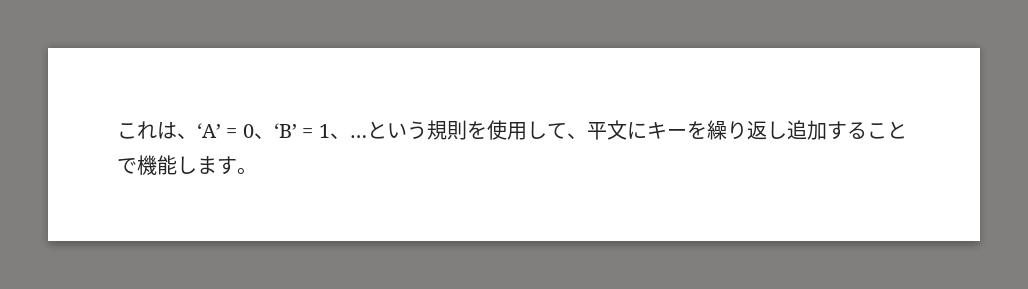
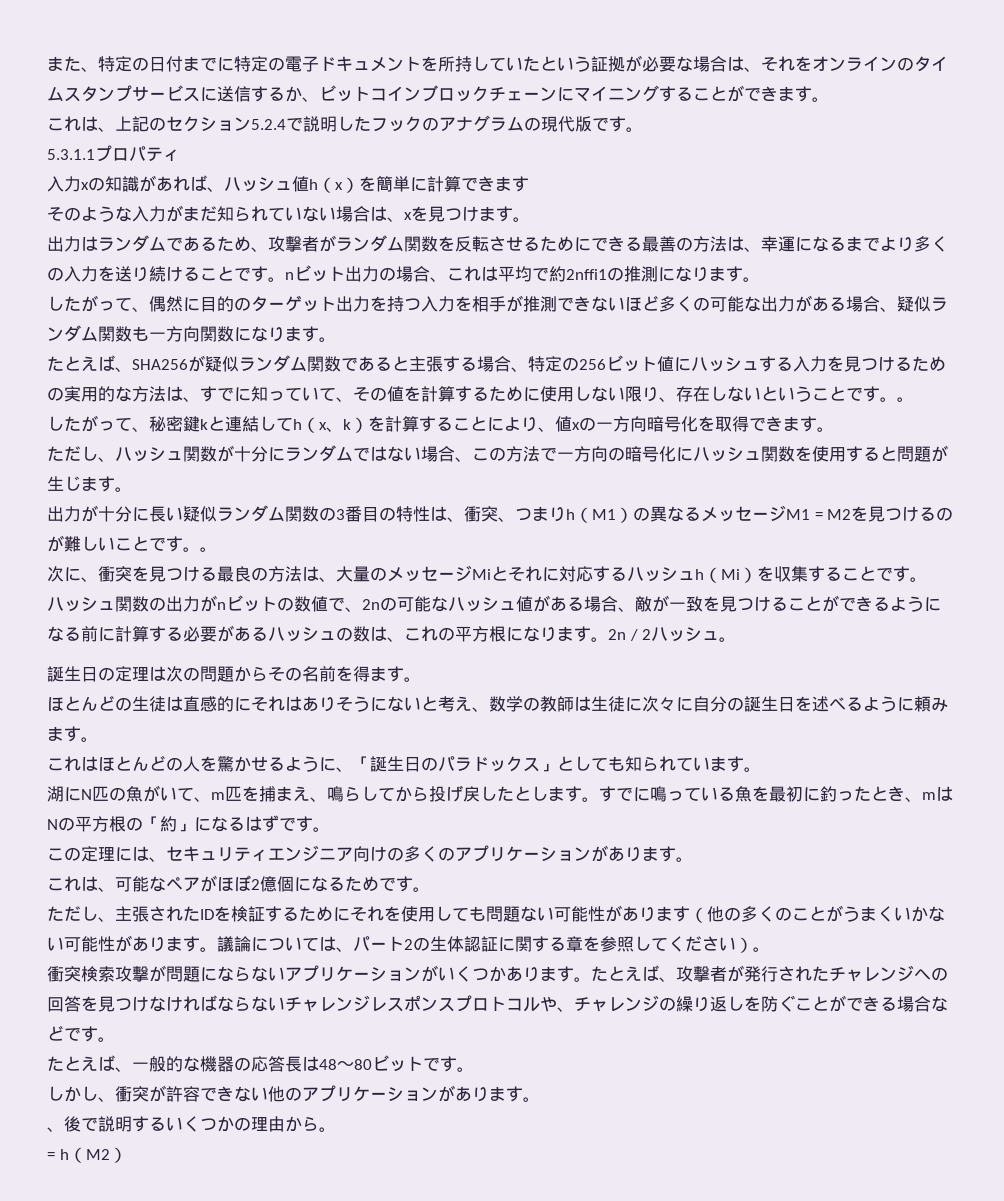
[117,120,907,140] [117,155,257,175] これは、‘A’ = 0、‘B’ = 1、…という規則を使用して、平文にキーを繰り返し追加することで機能します。 -> [47,55,948,72] [47,85,829,102] [47,115,643,132] [47,145,180,162] [47,175,529,193] [47,205,530,222] [47,235,948,252] [47,265,760,282] [47,295,948,312] [47,325,336,342] [47,355,946,372] [47,386,914,402] [47,415,834,433] [47,445,948,462] [47,476,132,492] [47,505,954,523] [47,535,217,552] [47,565,927,583] [47,595,941,612] [47,625,737,642] [47,666,421,682] [47,695,948,712] [47,726,98,742] [47,755,761,772] [47,785,953,802] [47,815,330,832] [47,845,693,862] [47,875,430,892] [47,905,945,923] [47,935,770,953] [47,965,948,982] [47,995,948,1012] [47,1025,115,1042] [47,1055,474,1072] [47,1085,540,1102] [47,1116,336,1132] [47,1147,127,1163] また、特定の日付までに特定の電子ドキュメントを所持していたという証拠が必要な場合は、それをオンラインのタイムスタンプサービスに送信するか、ビットコインブロックチェーンにマイニングすることができます。 // これは、上記のセクション5.2.4で説明したフックのアナグラムの現代版です。 // 5.3.1.1プロパティ // 入力xの知識があれば、ハッシュ値h（x）を簡単に計算できます // そのような入力がまだ知られていない場合は、xを見つけます。 // 出力はランダムであるため、攻撃者がランダム関数を反転させるためにできる最善の方法は、幸運になるまでより多くの入力を送り続けることです。nビット出力の場合、これは平均で約2nffi1の推測になります。 // したがって、偶然に目的のターゲット出力を持つ入力を相手が推測できないほど多くの可能な出力がある場合、疑似ランダム関数も一方向関数になります。 // たとえば、SHA256が疑似ランダム関数であると主張する場合、特定の256ビット値にハッシュする入力を見つけるための実用的な方法は、すでに知っていて、その値を計算するために使用しない限り、存在しないということです。。 // したがって、秘密鍵kと連結してh（x、k）を計算することにより、値xの一方向暗号化を取得できます。 // ただし、ハッシュ関数が十分にランダムではない場合、この方法で一方向の暗号化にハッシュ関数を使用すると問題が生じます。 // 出力が十分に長い疑似ランダム関数の3番目の特性は、衝突、つまりh（M1）の異なるメッセージM1 = M2を見つけるのが難しいことです。。 // 次に、衝突を見つける最良の方法は、大量のメッセージMiとそれに対応するハッシュh（Mi）を収集することです。 // ハッシュ関数の出力がnビットの数値で、2nの可能なハッシュ値がある場合、敵が一致を見つけることができるようになる前に計算する必要があるハッシュの数は、これの平方根になります。2n / 2ハッシュ。 // 誕生日の定理は次の問題からその名前を得ます。 // ほとんどの生徒は直感的にそれはありそうにないと考え、数学の教師は生徒に次々に自分の誕生日を述べるように頼みます。 // これはほとんどの人を驚かせるように、「誕生日のパラドックス」としても知られています。 // 湖にN匹の魚がいて、m匹を捕まえ、鳴らしてから投げ戻したとします。すでに鳴っている魚を最初に釣ったとき、mはNの平方根の「約」になるはずです。 // この定理には、セキュリティエンジニア向けの多くのアプリケーションがあります。 // これは、可能なペアがほぼ2億個になるためです。 // ただし、主張されたIDを検証するためにそれを使用しても問題ない可能性があります（他の多くのことがうまくいかない可能性があります。議論については、パート2の生体認証に関する章を参照してください）。 // 衝突検索攻撃が問題にならないアプリケーションがいくつかあります。たとえば、攻撃者が発行されたチャレンジへの回答を見つけなければならないチャレンジレスポンスプロトコルや、チャレンジの繰り返しを防ぐことができる場合などです。 // たとえば、一般的な機器の応答長は48〜80ビットです。 // しかし、衝突が許容できない他のアプリケーションがあります。 // 、後で説明するいくつかの理由から。 // = h（M2）

